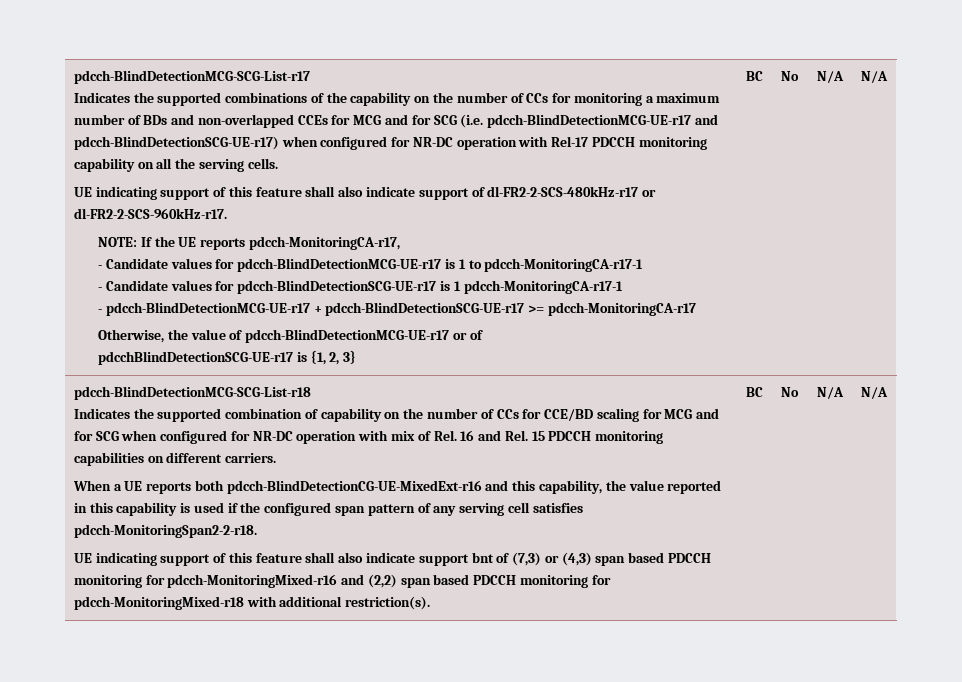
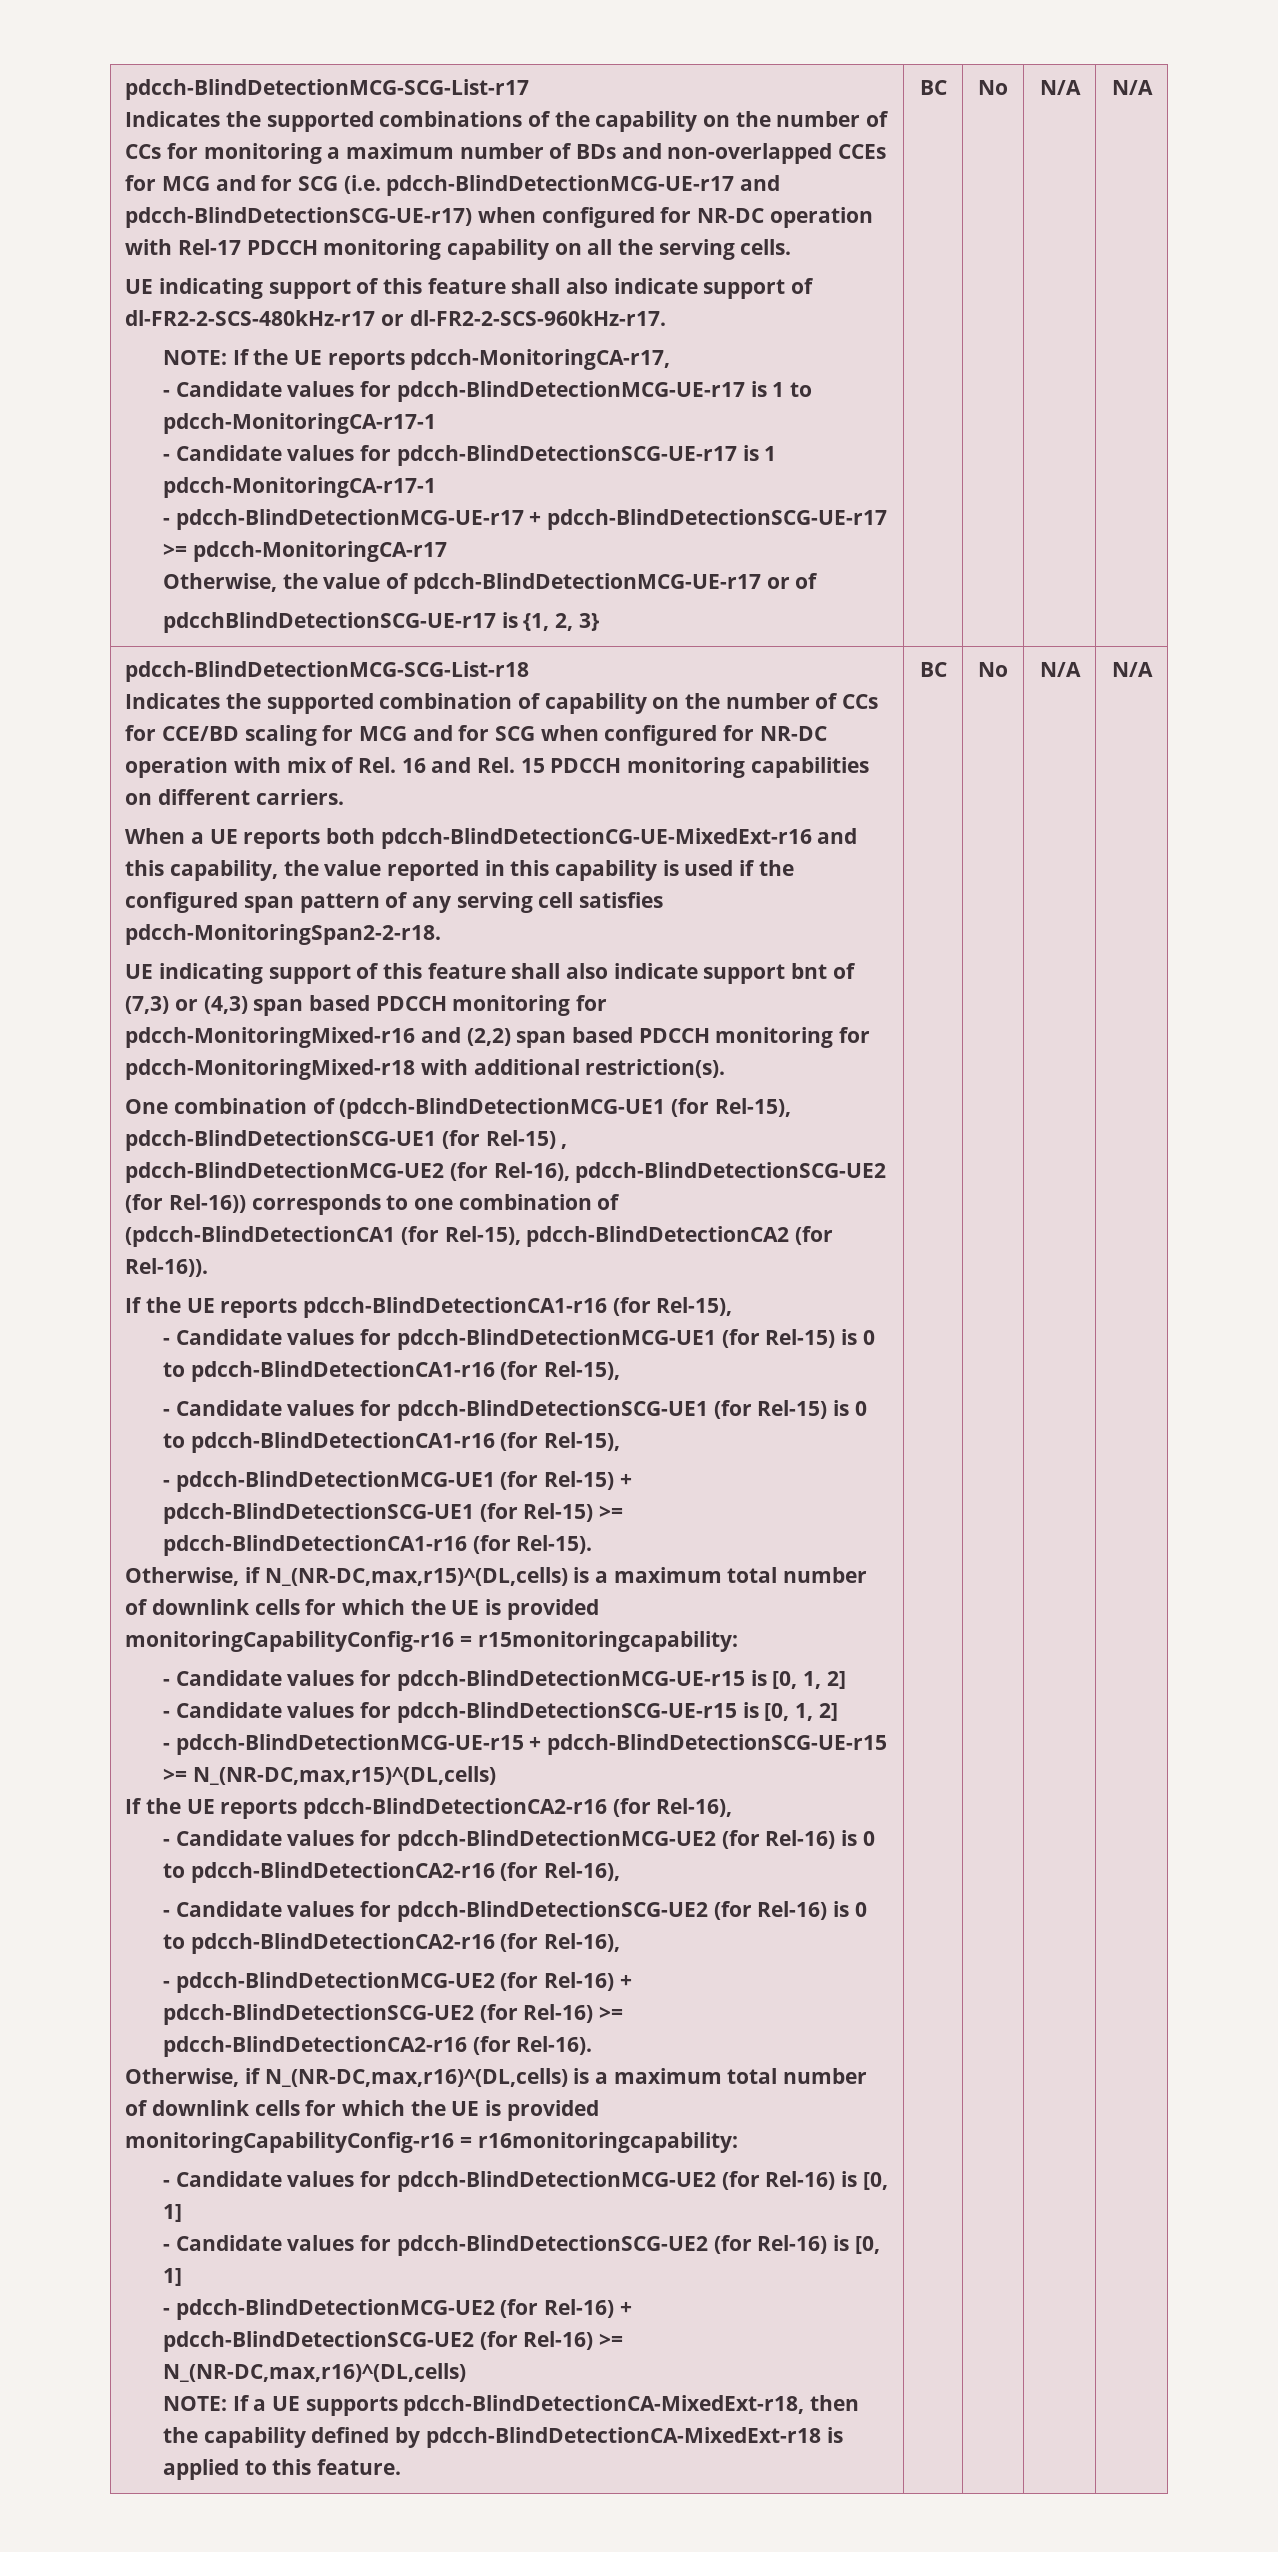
(431, 603) none -> [125,1098,791,1119] [125,1130,568,1151] [125,1162,887,1183] [125,1194,621,1215] [125,1226,833,1247] [125,1258,209,1277] [125,1297,733,1318] [163,1329,875,1350] [163,1361,621,1382] [163,1400,867,1421] [163,1432,621,1453] [163,1471,632,1492] [163,1503,624,1524] [163,1535,593,1556] [125,1567,867,1586] [125,1599,599,1620] [125,1631,738,1652] [163,1670,846,1691] [163,1702,838,1723] [163,1734,888,1755] [163,1766,496,1785] [125,1798,733,1819] [163,1830,875,1851] [163,1862,621,1883] [163,1901,867,1922] [163,1933,621,1954] [163,1972,632,1993] [163,2004,624,2025] [163,2036,593,2057] [125,2068,867,2087] [125,2100,599,2121] [125,2132,738,2153] [163,2171,888,2192] [163,2204,183,2222] [163,2235,880,2256] [163,2268,183,2286] [163,2299,632,2320] [163,2331,624,2352] [163,2363,467,2382] [163,2395,860,2416] [163,2427,843,2448] [163,2459,402,2480] // One combination of (pdcch-BlindDetectionMCG-UE1 (for Rel-15), pdcch-BlindDetectionSCG-UE1 (for Rel-15) , pdcch-BlindDetectionMCG-UE2 (for Rel-16), pdcch-BlindDetectionSCG-UE2 (for Rel-16)) corresponds to one combination of (pdcch-BlindDetectionCA1 (for Rel-15), pdcch-BlindDetectionCA2 (for Rel-16)). // If the UE reports pdcch-BlindDetectionCA1-r16 (for Rel-15), // - Candidate values for pdcch-BlindDetectionMCG-UE1 (for Rel-15) is 0 to pdcch-BlindDetectionCA1-r16 (for Rel-15), // - Candidate values for pdcch-BlindDetectionSCG-UE1 (for Rel-15) is 0 to pdcch-BlindDetectionCA1-r16 (for Rel-15), // - pdcch-BlindDetectionMCG-UE1 (for Rel-15) + pdcch-BlindDetectionSCG-UE1 (for Rel-15) >= pdcch-BlindDetectionCA1-r16 (for Rel-15). // Otherwise, if N_(NR-DC,max,r15)^(DL,cells) is a maximum total number of downlink cells for which the UE is provided monitoringCapabilityConfig-r16 = r15monitoringcapability: // - Candidate values for pdcch-BlindDetectionMCG-UE-r15 is [0, 1, 2] // - Candidate values for pdcch-BlindDetectionSCG-UE-r15 is [0, 1, 2] // - pdcch-BlindDetectionMCG-UE-r15 + pdcch-BlindDetectionSCG-UE-r15 >= N_(NR-DC,max,r15)^(DL,cells) // If the UE reports pdcch-BlindDetectionCA2-r16 (for Rel-16), // - Candidate values for pdcch-BlindDetectionMCG-UE2 (for Rel-16) is 0 to pdcch-BlindDetectionCA2-r16 (for Rel-16), // - Candidate values for pdcch-BlindDetectionSCG-UE2 (for Rel-16) is 0 to pdcch-BlindDetectionCA2-r16 (for Rel-16), // - pdcch-BlindDetectionMCG-UE2 (for Rel-16) + pdcch-BlindDetectionSCG-UE2 (for Rel-16) >= pdcch-BlindDetectionCA2-r16 (for Rel-16). // Otherwise, if N_(NR-DC,max,r16)^(DL,cells) is a maximum total number of downlink cells for which the UE is provided monitoringCapabilityConfig-r16 = r16monitoringcapability: // - Candidate values for pdcch-BlindDetectionMCG-UE2 (for Rel-16) is [0, 1] // - Candidate values for pdcch-BlindDetectionSCG-UE2 (for Rel-16) is [0, 1] // - pdcch-BlindDetectionMCG-UE2 (for Rel-16) + pdcch-BlindDetectionSCG-UE2 (for Rel-16) >= N_(NR-DC,max,r16)^(DL,cells) // NOTE: If a UE supports pdcch-BlindDetectionCA-MixedExt-r18, then the capability defined by pdcch-BlindDetectionCA-MixedExt-r18 is applied to this feature.

